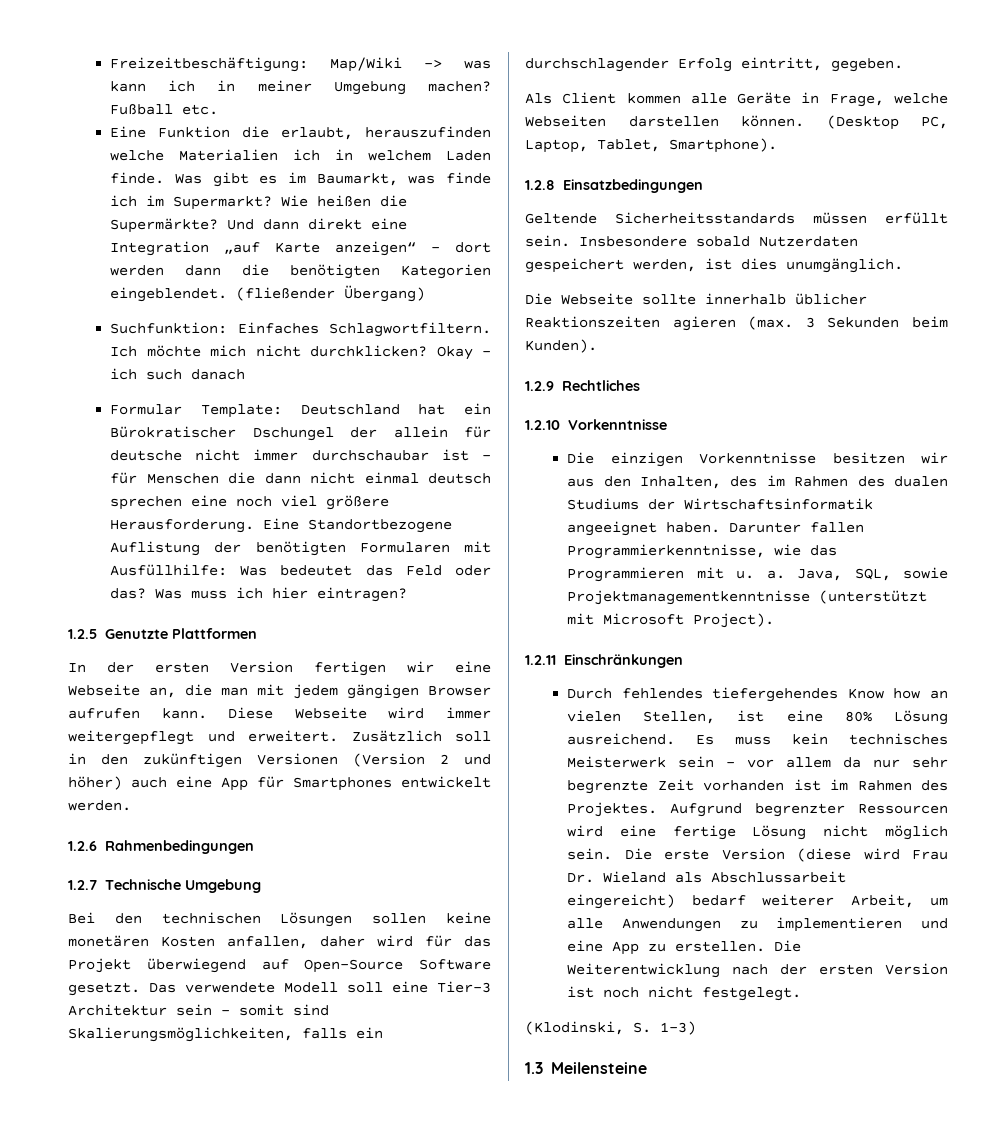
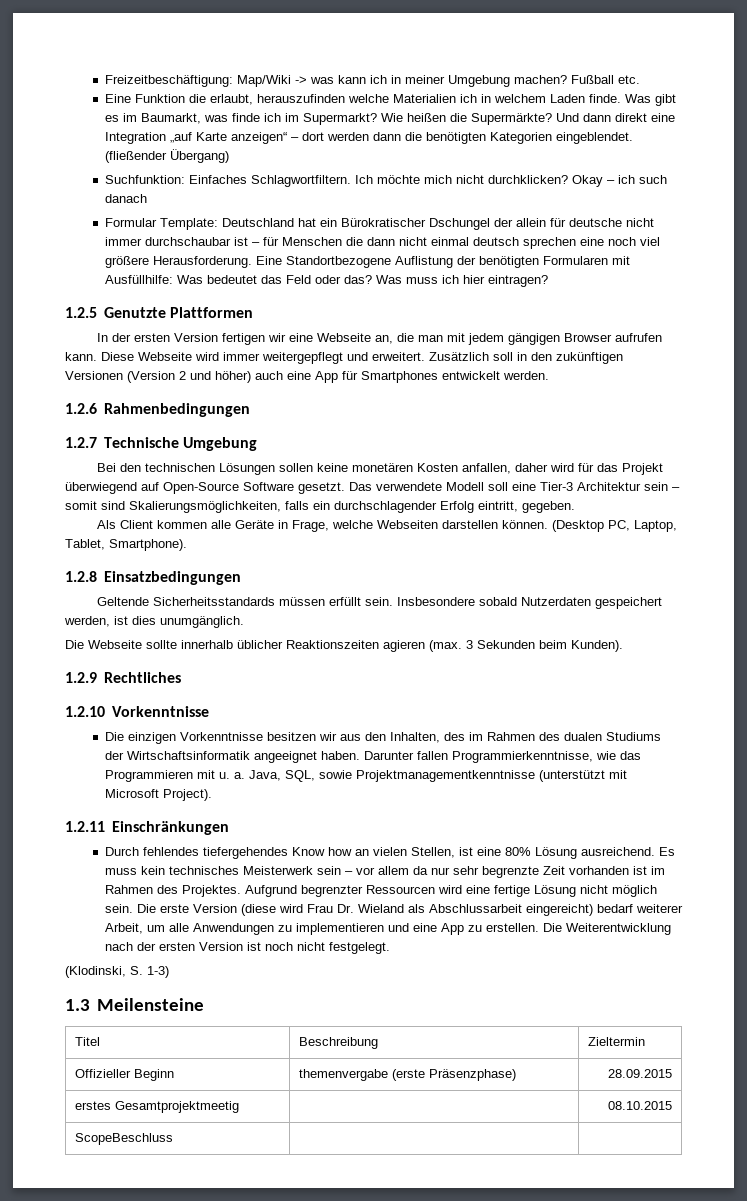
(647, 1068) none -> [75,1037,101,1046] [299,1037,379,1049] [588,1037,646,1046] [75,1069,175,1081] [299,1069,517,1081] [607,1069,672,1078] [75,1101,240,1113] [607,1101,672,1110] [75,1133,174,1145] // Titel | Beschreibung | Zieltermin // Offizieller Beginn | themenvergabe (erste Präsenzphase) | 28.09.2015 // erstes Gesamtprojektmeetig | | 08.10.2015 // ScopeBeschluss | |

